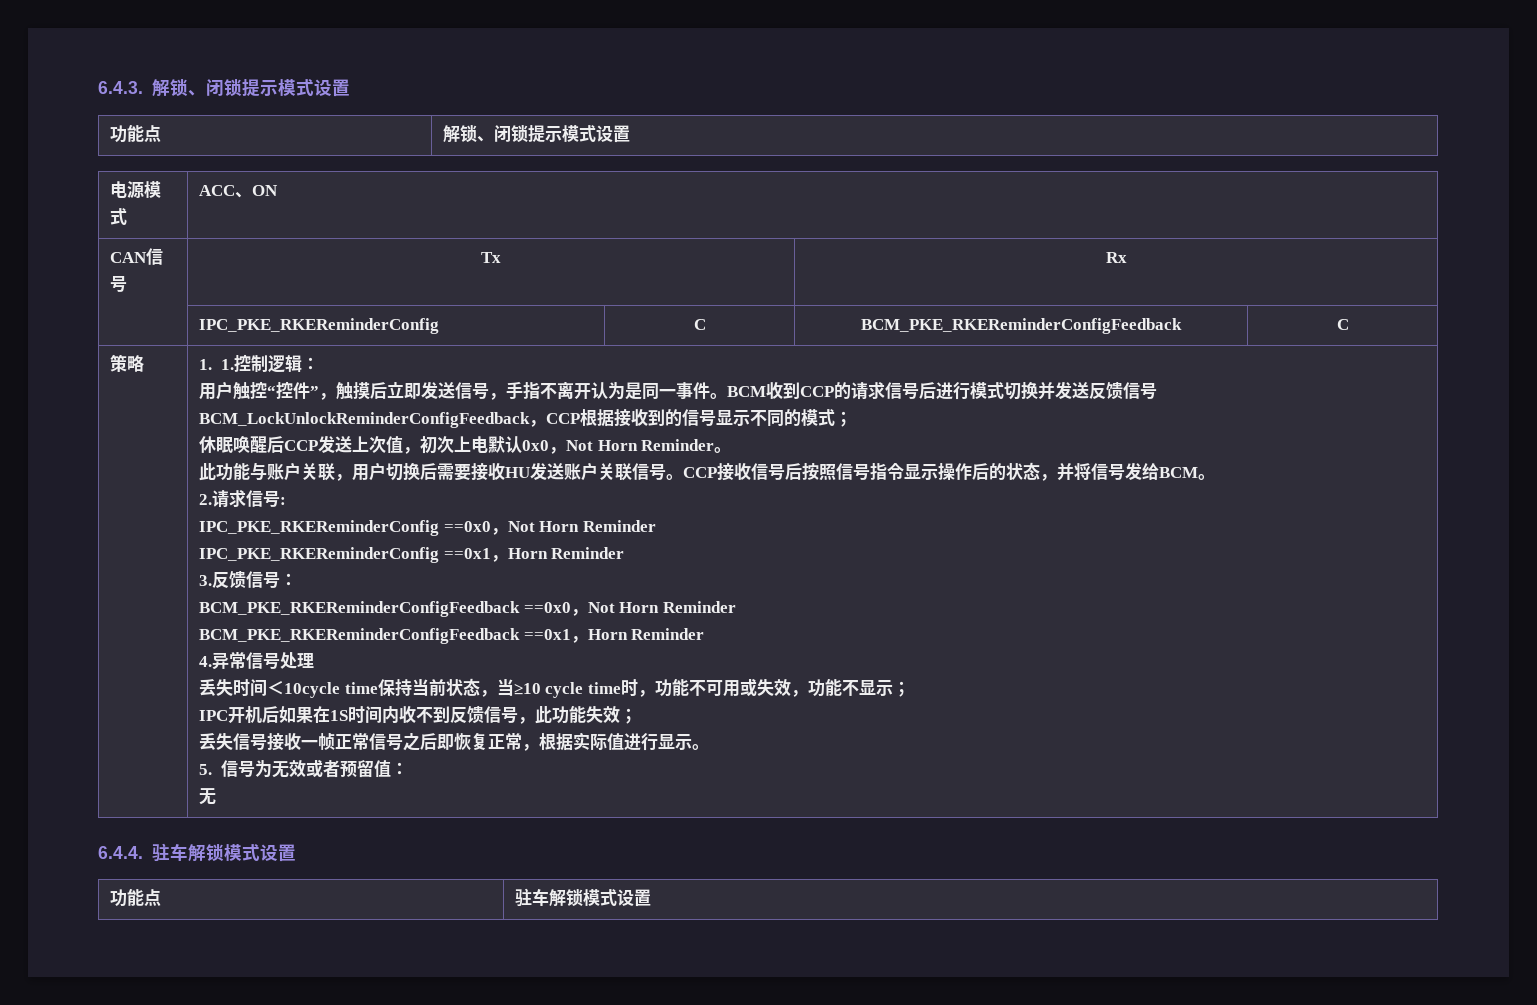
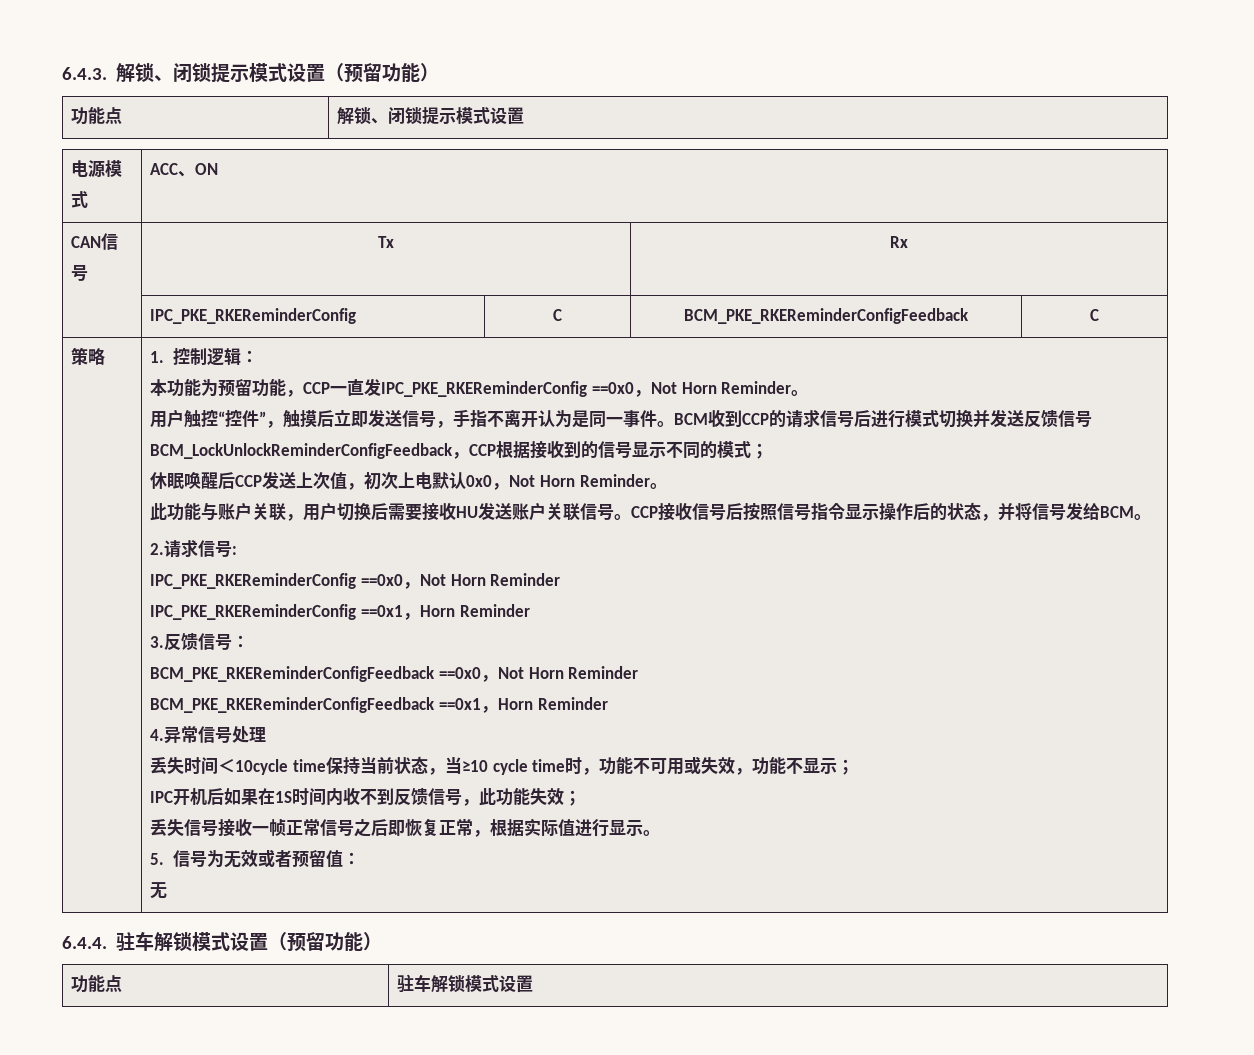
(350, 88) none -> [324,63,439,83] （预留功能）
[220,359,234,370] 1. -> (165, 357) none
(319, 363) none -> [150,378,809,397] // 本功能为预留功能，CCP一直发IPC_PKE_RKEReminderConfig ==0x0，Not Horn Reminder。
(296, 853) none -> [267,932,382,952] （预留功能）

